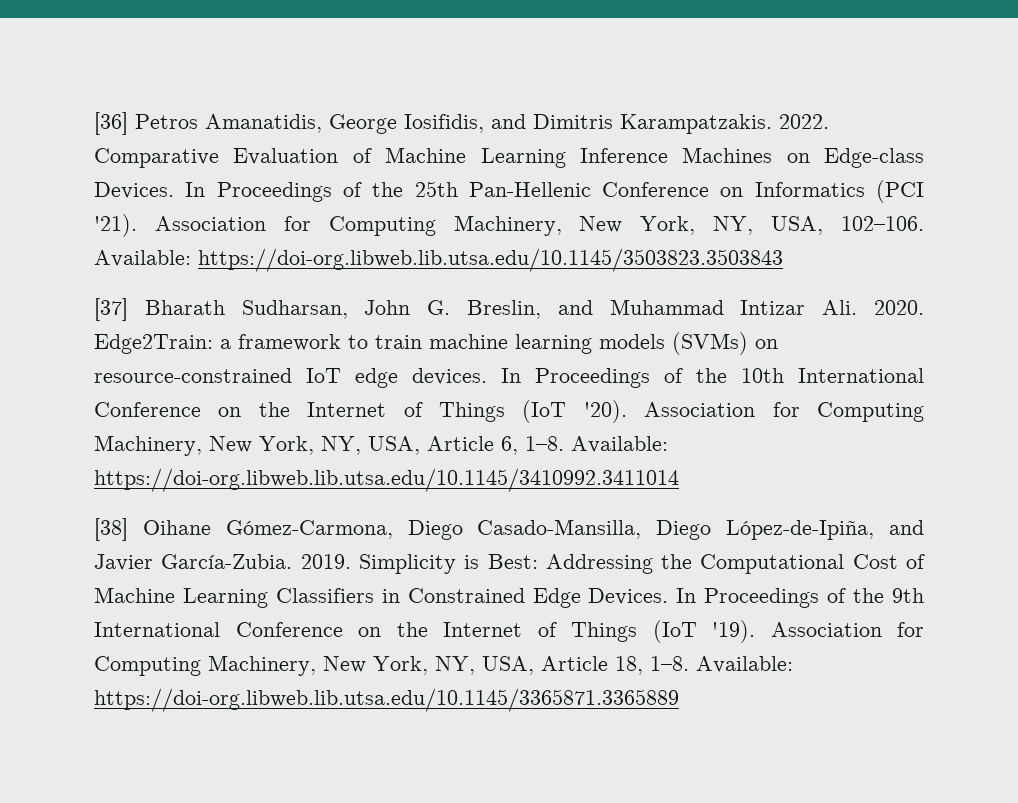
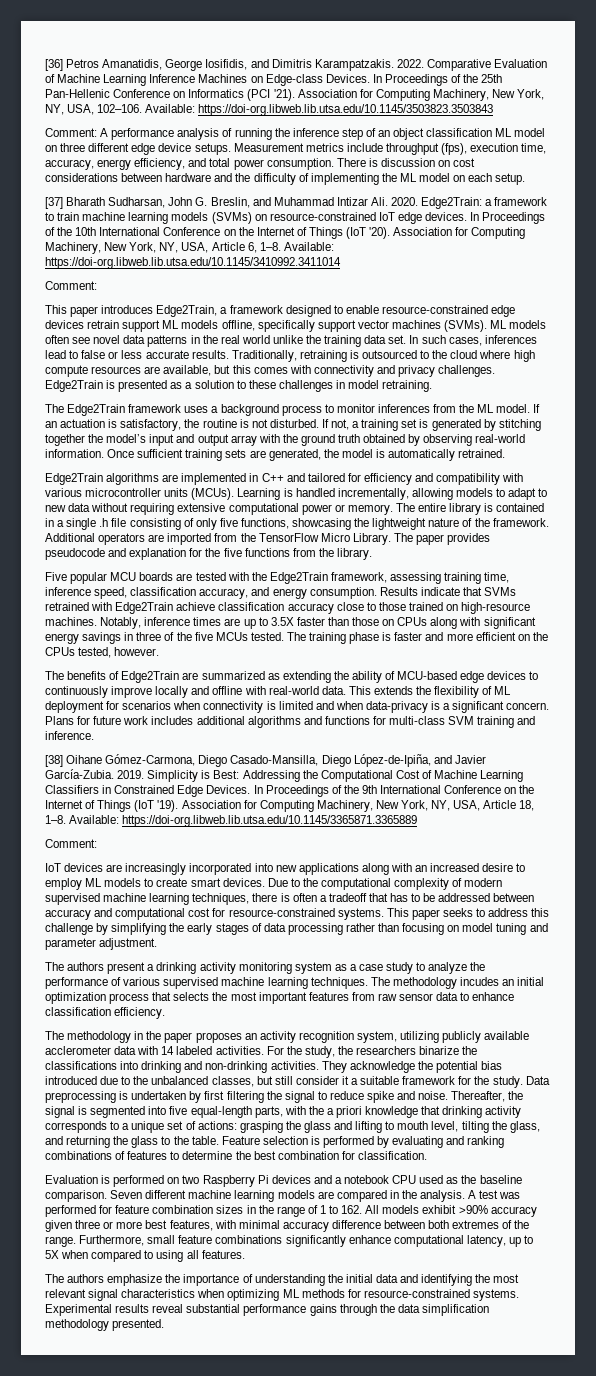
(783, 260) none -> [45,128,546,140] [45,143,547,155] [45,158,476,170] [45,173,526,185] // Comment: A performance analysis of running the inference step of an object classification ML model on three different edge device setups. Measurement metrics include throughput (fps), execution time, accuracy, energy efficiency, and total power consumption. There is discussion on cost considerations between hardware and the difficulty of implementing the ML model on each setup.
(679, 480) none -> [45,281,97,290] [45,305,516,317] [45,320,547,332] [45,335,537,347] [45,350,535,362] [45,365,496,377] [45,380,433,392] [45,404,541,416] [45,419,541,431] [45,434,526,446] [45,449,506,461] [45,473,524,485] [45,488,548,500] [45,503,545,515] [45,518,549,530] [45,533,491,545] [45,548,372,560] [45,572,510,584] [45,587,517,599] [45,602,531,614] [45,617,536,629] [45,632,548,644] [45,647,160,658] [45,671,539,683] [45,686,512,698] [45,701,550,713] [45,716,536,728] [45,731,94,740] // Comment: // This paper introduces Edge2Train, a framework designed to enable resource-constrained edge devices retrain support ML models offline, specifically support vector machines (SVMs). ML models often see novel data patterns in the real world unlike the training data set. In such cases, inferences lead to false or less accurate results. Traditionally, retraining is outsourced to the cloud where high compute resources are available, but this comes with connectivity and privacy challenges. Edge2Train is presented as a solution to these challenges in model retraining. // The Edge2Train framework uses a background process to monitor inferences from the ML model. If an actuation is satisfactory, the routine is not disturbed. If not, a training set is generated by stitching together the model’s input and output array with the ground truth obtained by observing real-world information. Once sufficient training sets are generated, the model is automatically retrained. // Edge2Train algorithms are implemented in C++ and tailored for efficiency and compatibility with various microcontroller units (MCUs). Learning is handled incrementally, allowing models to adapt to new data without requiring extensive computational power or memory. The entire library is contained in a single .h file consisting of only five functions, showcasing the lightweight nature of the framework. Additional operators are imported from the TensorFlow Micro Library. The paper provides pseudocode and explanation for the five functions from the library. // Five popular MCU boards are tested with the Edge2Train framework, assessing training time, inference speed, classification accuracy, and energy consumption. Results indicate that SVMs retrained with Edge2Train achieve classification accuracy close to those trained on high-resource machines. Notably, inference times are up to 3.5X faster than those on CPUs along with significant energy savings in three of the five MCUs tested. The training phase is faster and more efficient on the CPUs tested, however. // The benefits of Edge2Train are summarized as extending the ability of MCU-based edge devices to continuously improve locally and offline with real-world data. This extends the flexibility of ML deployment for scenarios when connectivity is limited and when data-privacy is a significant concern. Plans for future work includes additional algorithms and functions for multi-class SVM training and inference.
(679, 700) none -> [45,839,97,848] [45,863,526,875] [45,878,503,890] [45,893,535,905] [45,908,550,920] [45,923,548,935] [45,938,158,950] [45,962,486,974] [45,977,545,989] [45,992,515,1004] [45,1007,166,1019] [45,1031,530,1043] [45,1046,478,1058] [45,1061,503,1073] [45,1076,550,1088] [45,1091,524,1103] [45,1106,522,1118] [45,1121,540,1133] [45,1136,505,1148] [45,1151,427,1160] [45,1175,522,1187] [45,1190,521,1202] [45,1205,537,1217] [45,1220,530,1232] [45,1235,534,1247] [45,1250,245,1262] [45,1274,520,1286] [45,1289,519,1301] [45,1304,489,1316] [45,1319,165,1331] // Comment: // IoT devices are increasingly incorporated into new applications along with an increased desire to employ ML models to create smart devices. Due to the computational complexity of modern supervised machine learning techniques, there is often a tradeoff that has to be addressed between accuracy and computational cost for resource-constrained systems. This paper seeks to address this challenge by simplifying the early stages of data processing rather than focusing on model tuning and parameter adjustment. // The authors present a drinking activity monitoring system as a case study to analyze the performance of various supervised machine learning techniques. The methodology incudes an initial optimization process that selects the most important features from raw sensor data to enhance classification efficiency. // The methodology in the paper proposes an activity recognition system, utilizing publicly available acclerometer data with 14 labeled activities. For the study, the researchers binarize the classifications into drinking and non-drinking activities. They acknowledge the potential bias introduced due to the unbalanced classes, but still consider it a suitable framework for the study. Data preprocessing is undertaken by first filtering the signal to reduce spike and noise. Thereafter, the signal is segmented into five equal-length parts, with the a priori knowledge that drinking activity corresponds to a unique set of actions: grasping the glass and lifting to mouth level, tilting the glass, and returning the glass to the table. Feature selection is performed by evaluating and ranking combinations of features to determine the best combination for classification. // Evaluation is performed on two Raspberry Pi devices and a notebook CPU used as the baseline comparison. Seven different machine learning models are compared in the analysis. A test was performed for feature combination sizes in the range of 1 to 162. All models exhibit >90% accuracy given three or more best features, with minimal accuracy difference between both extremes of the range. Furthermore, small feature combinations significantly enhance computational latency, up to 5X when compared to using all features. // The authors emphasize the importance of understanding the initial data and identifying the most relevant signal characteristics when optimizing ML methods for resource-constrained systems. Experimental results reveal substantial performance gains through the data simplification methodology presented.

